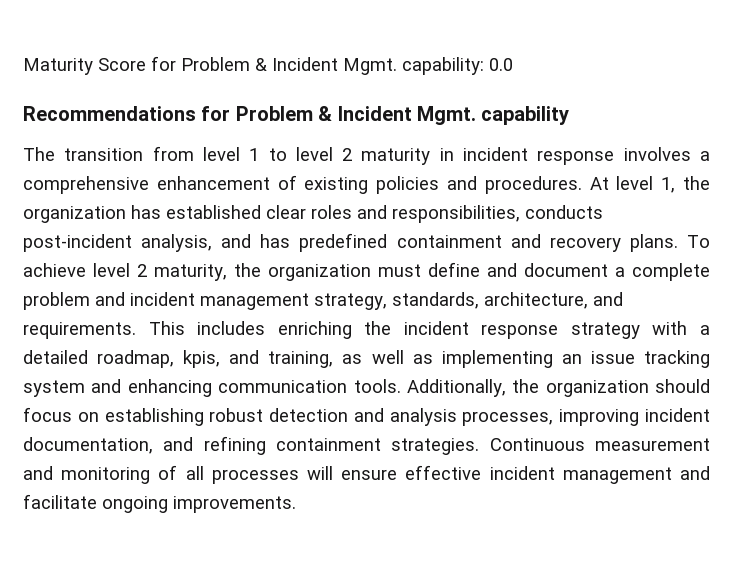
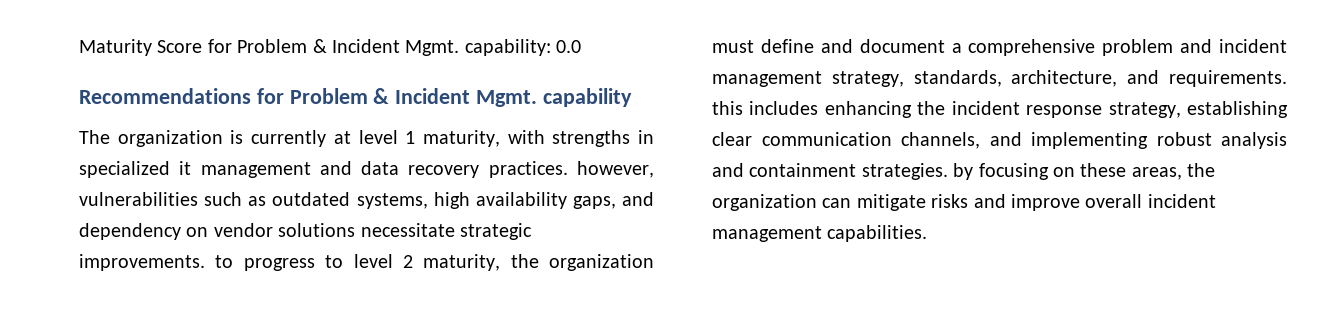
[64,146,710,165] [23,175,710,194] [23,205,603,223] [23,233,710,252] [23,263,86,277] transition from level 1 to level 2 maturity in incident response involves a comprehensive enhancement of existing policies and procedures. At level 1, the organization has established clear roles and responsibilities, conducts post-incident analysis, and has predefined containment and recovery plans. To achieve -> [117,130,654,147] [79,161,654,178] [79,192,654,209] [79,223,532,240] [79,254,344,271] organization is currently at level 1 maturity, with strengths in specialized it management and data recovery practices. however, vulnerabilities such as outdated systems, high availability gaps, and dependency on vendor solutions necessitate strategic improvements. to progress to
[632,263,710,281] complete -> [968,39,1096,56] comprehensive
[148,321,710,339] [23,350,710,368] [23,379,710,397] [23,407,710,426] [23,436,710,455] [23,465,710,484] [23,494,296,513] This includes enriching the incident response strategy with a detailed roadmap, kpis, and training, as well as implementing an issue tracking system and enhancing communication tools. Additionally, the organization should focus on establishing robust detection and analysis processes, improving incident documentation, and refining containment strategies. Continuous measurement and monitoring of all processes will ensure effective incident management and facilitate ongoing improvements. -> [712,101,1288,118] [712,132,1287,149] [712,163,1216,180] [712,194,1216,211] [712,225,928,242] this includes enhancing the incident response strategy, establishing clear communication channels, and implementing robust analysis and containment strategies. by focusing on these areas, the organization can mitigate risks and improve overall incident management capabilities.

